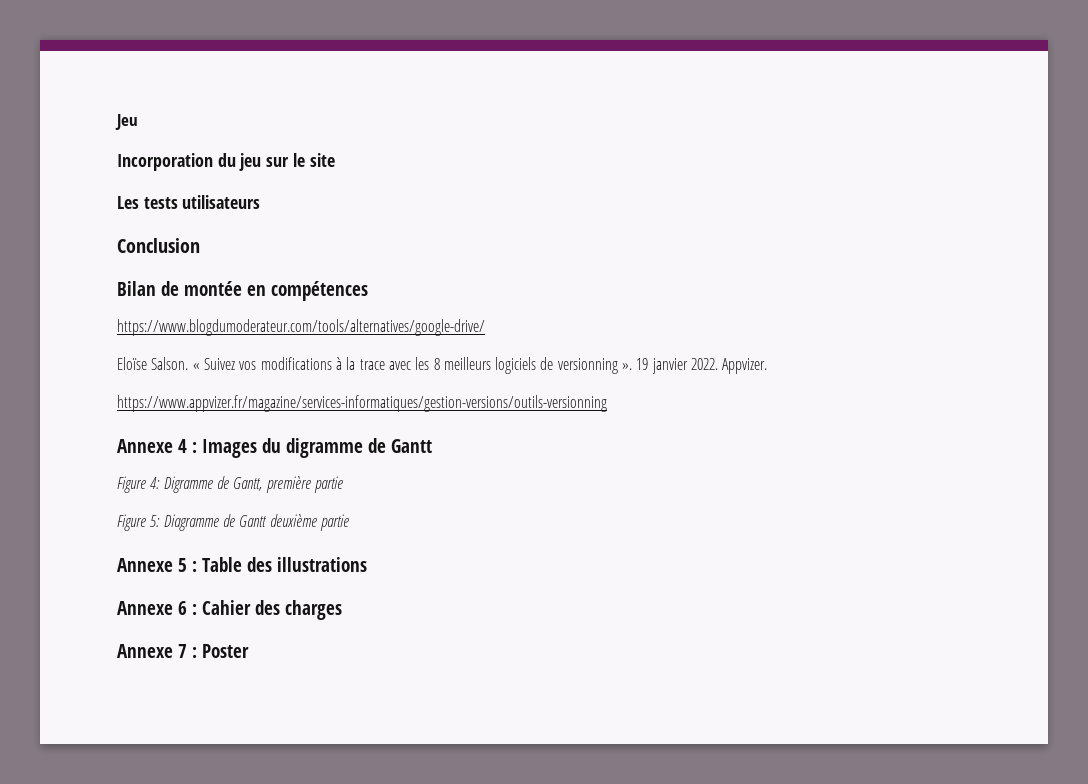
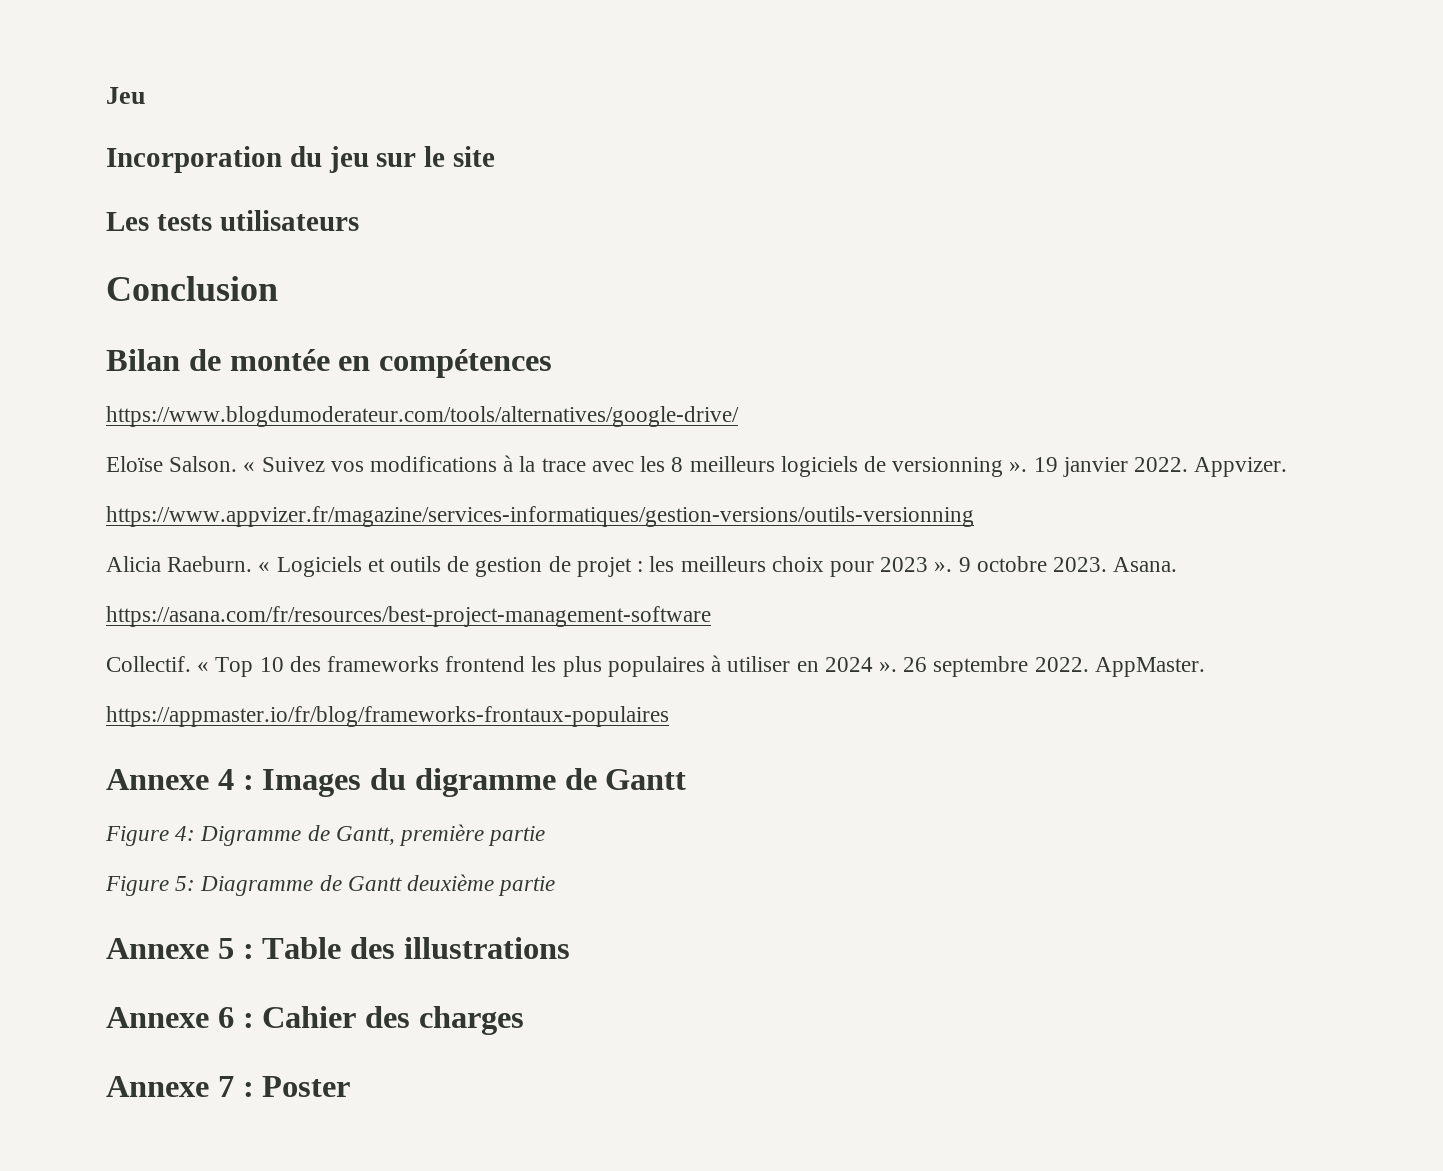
(607, 403) none -> [106,556,1178,577] [106,606,711,627] [106,655,1205,677] [106,706,669,727] // Alicia Raeburn. « Logiciels et outils de gestion de projet : les meilleurs choix pour 2023 ». 9 octobre 2023. Asana. // https://asana.com/fr/resources/best-project-management-software // Collectif. « Top 10 des frameworks frontend les plus populaires à utiliser en 2024 ». 26 septembre 2022. AppMaster. // https://appmaster.io/fr/blog/frameworks-frontaux-populaires

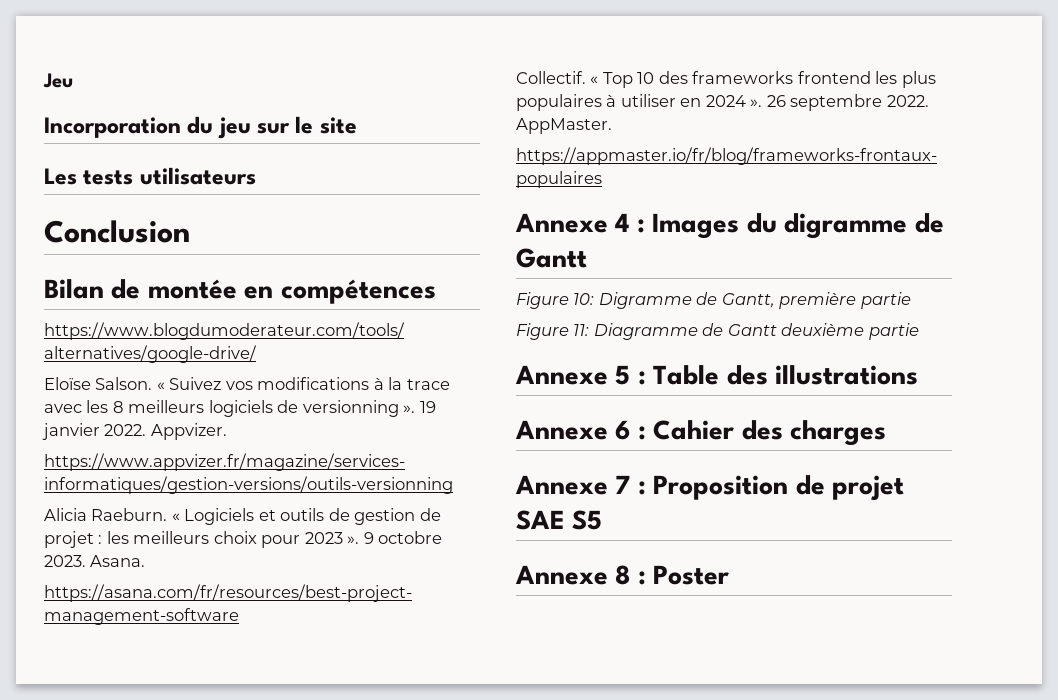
[175,826,196,841] 4: -> [573,293,595,305] 10:
[175,876,196,891] 5: -> [573,324,590,336] 11:
(254, 1089) none -> [653,475,905,501] [516,510,603,530] [515,565,646,585] Proposition de projet SAE S5 // Annexe 8 :

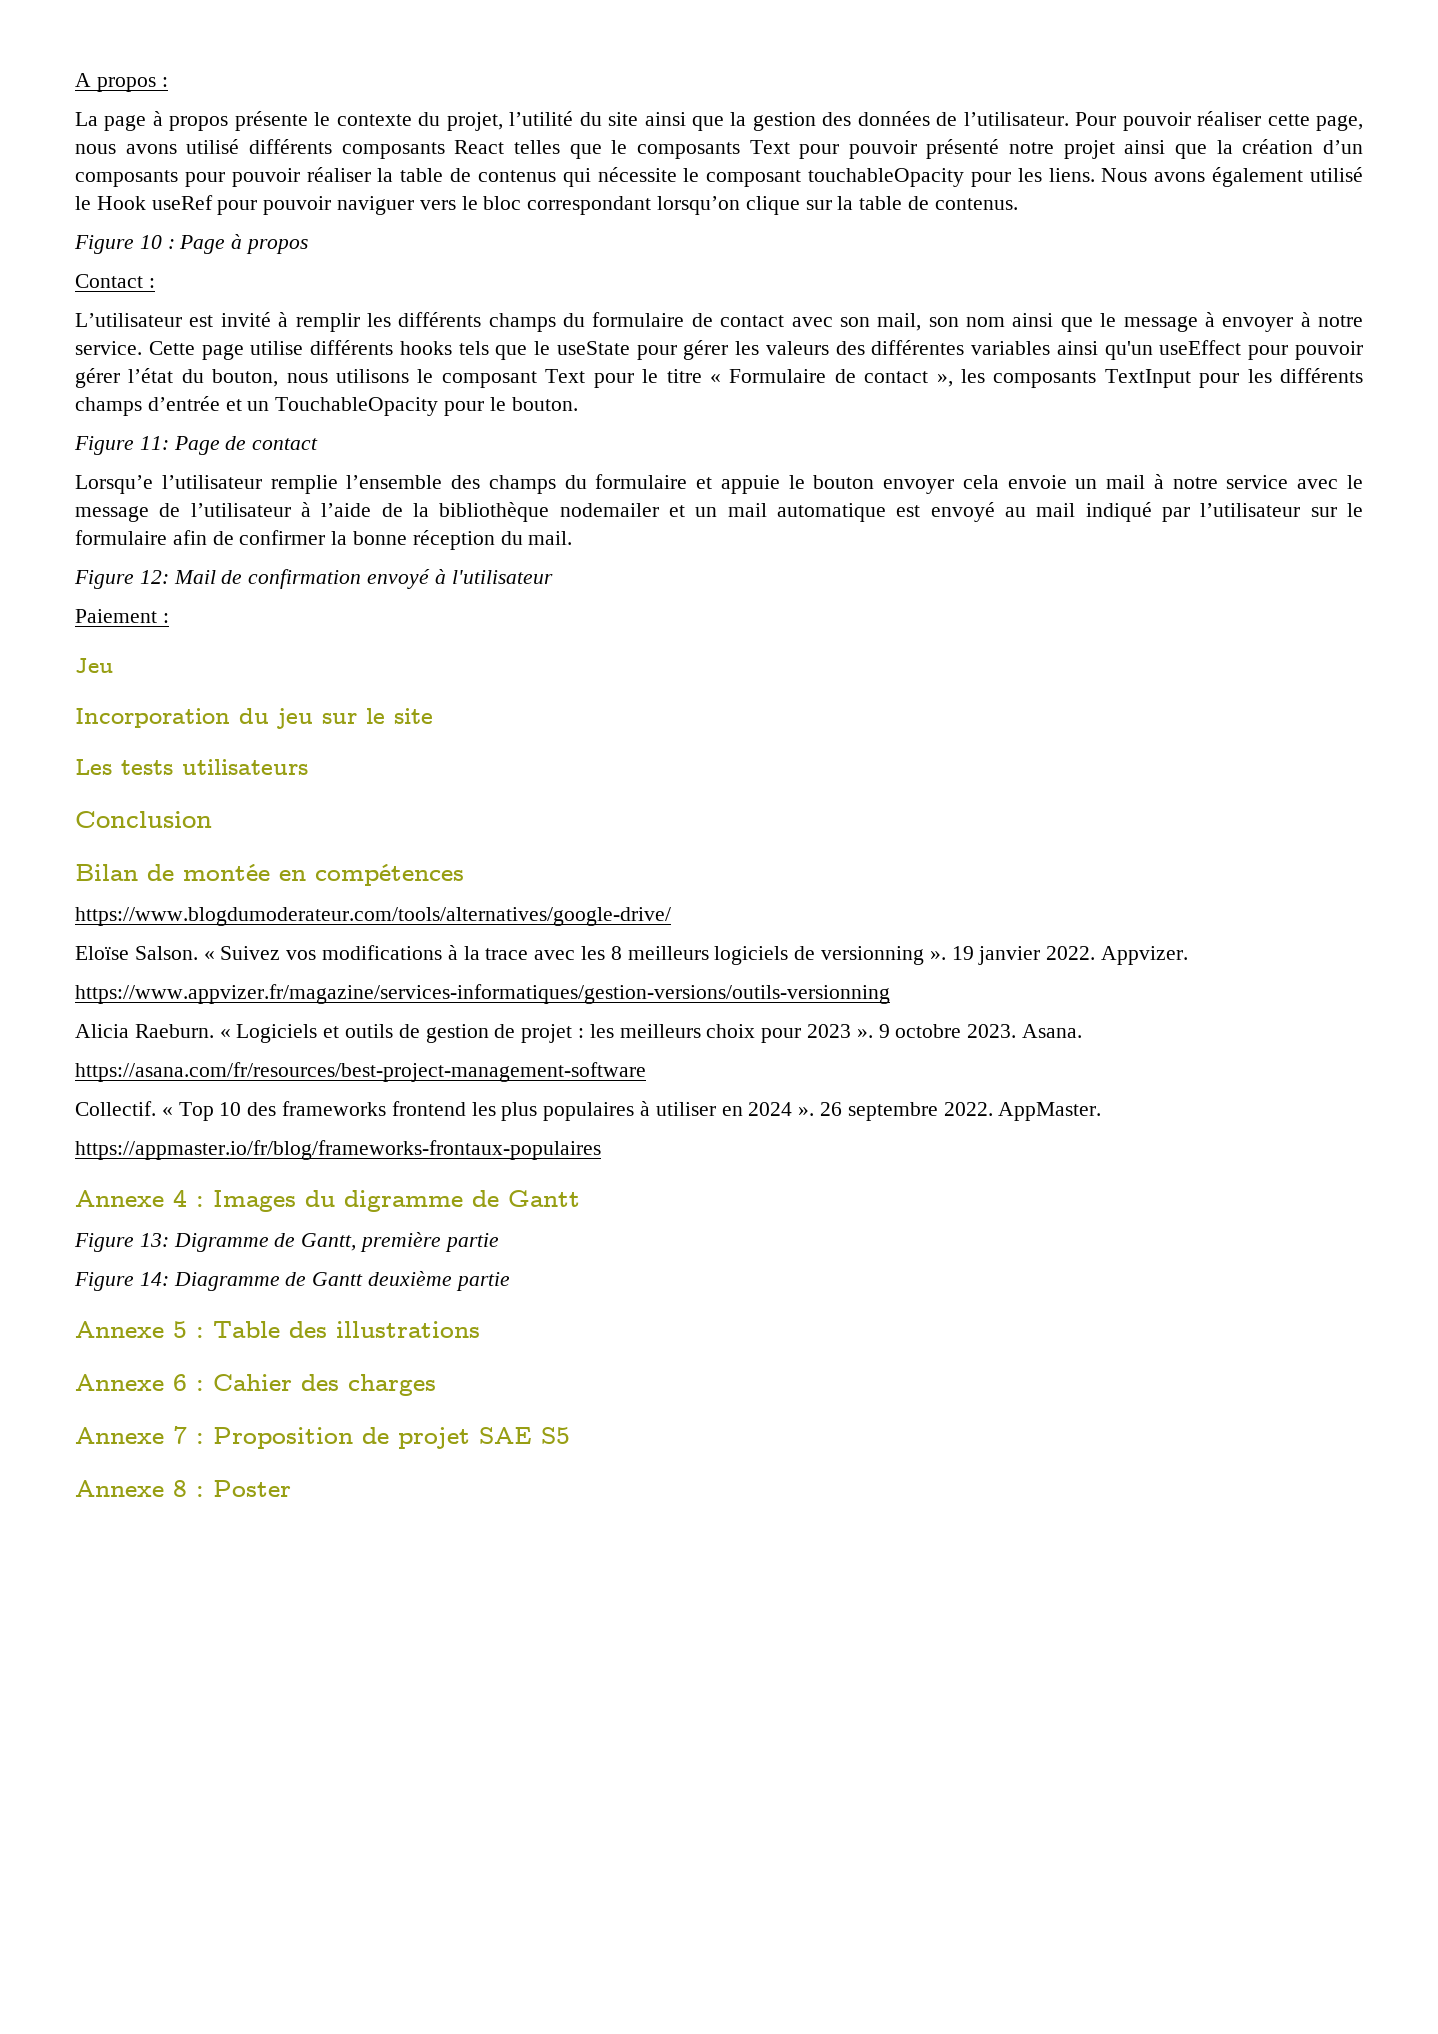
(43, 80) none -> [75,73,168,92] [75,111,1363,131] [75,139,1364,159] [75,167,1364,187] [75,195,1018,215] [74,234,309,254] [75,274,155,288] [75,312,1363,332] [75,340,1364,360] [75,368,1363,388] [75,396,578,416] [74,436,319,455] [75,474,1364,494] [75,502,1363,522] [75,530,573,550] [74,569,553,589] [75,609,169,623] A propos : // La page à propos présente le contexte du projet, l’utilité du site ainsi que la gestion des données de l’utilisateur. Pour pouvoir réaliser cette page, nous avons utilisé différents composants React telles que le composants Text pour pouvoir présenté notre projet ainsi que la création d’un composants pour pouvoir réaliser la table de contenus qui nécessite le composant touchableOpacity pour les liens. Nous avons également utilisé le Hook useRef pour pouvoir naviguer vers le bloc correspondant lorsqu’on clique sur la table de contenus. // Figure 10 : Page à propos // Contact : // L’utilisateur est invité à remplir les différents champs du formulaire de contact avec son mail, son nom ainsi que le message à envoyer à notre service. Cette page utilise différents hooks tels que le useState pour gérer les valeurs des différentes variables ainsi qu'un useEffect pour pouvoir gérer l’état du bouton, nous utilisons le composant Text pour le titre « Formulaire de contact », les composants TextInput pour les différents champs d’entrée et un TouchableOpacity pour le bouton. // Figure 11: Page de contact // Lorsqu’e l’utilisateur remplie l’ensemble des champs du formulaire et appuie le bouton envoyer cela envoie un mail à notre service avec le message de l’utilisateur à l’aide de la bibliothèque nodemailer et un mail automatique est envoyé au mail indiqué par l’utilisateur sur le formulaire afin de confirmer la bonne réception du mail. // Figure 12: Mail de confirmation envoyé à l'utilisateur // Paiement : //
[573,293,595,305] 10: -> [139,1233,169,1247] 13:
[573,324,590,336] 11: -> [139,1272,169,1286] 14:

